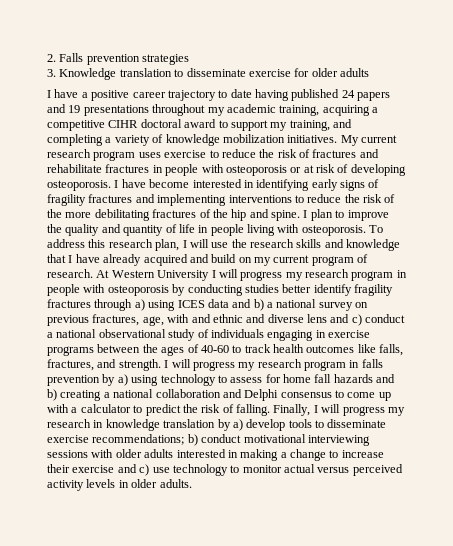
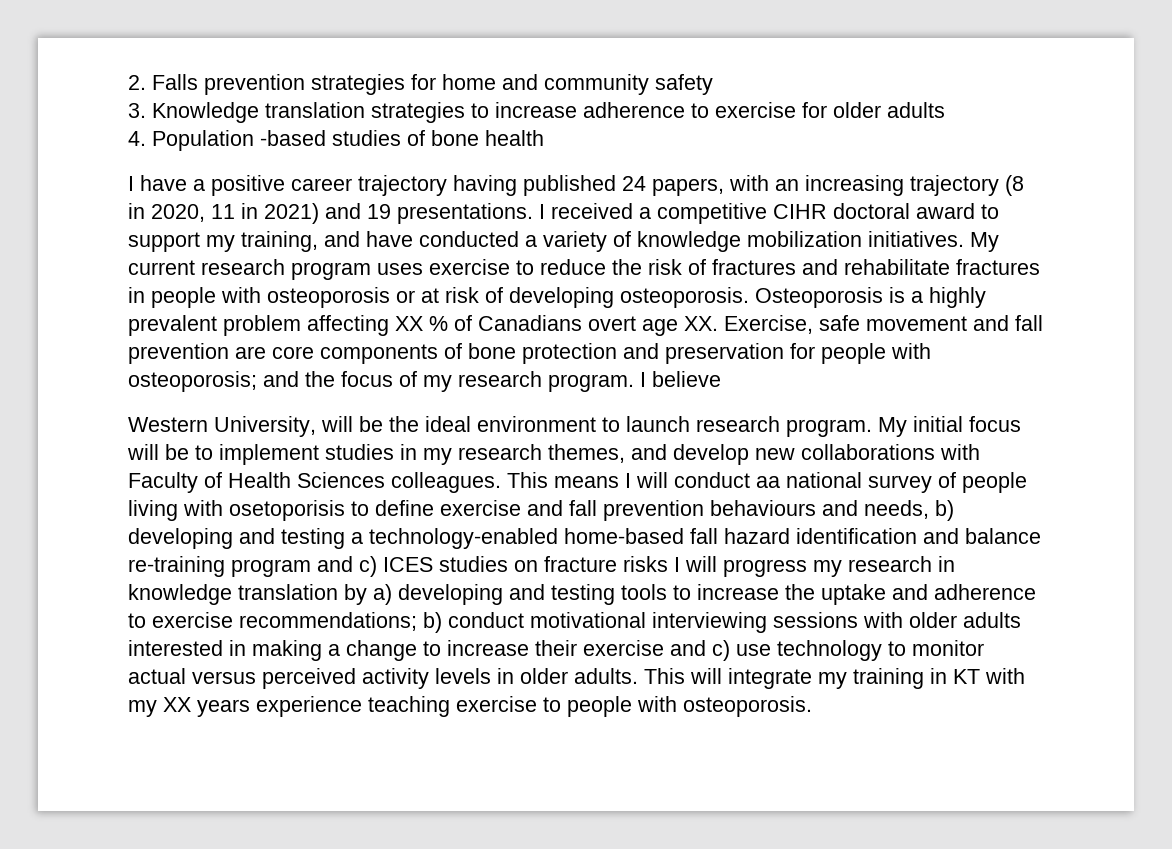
[47,68,369,80] // 3. Knowledge translation to disseminate exercise for older adults -> [411,74,713,95] [128,102,945,123] [128,130,544,151] for home and community safety // 3. Knowledge translation strategies to increase adherence to exercise for older adults // 4. Population -based studies of bone health
[218,89,252,98] to date -> (447, 185) none
[357,92,391,101] [47,104,370,116] papers and 19 presentations throughout my academic training, acquiring -> [652,175,1024,196] [128,203,633,224] papers, with an increasing trajectory (8 in 2020, 11 in 2021) and 19 presentations. I received
[47,134,103,146] completing -> [366,231,519,247] have conducted
[114,179,380,191] [47,194,396,206] [47,209,389,221] [47,224,384,236] [47,239,401,251] [47,254,369,266] [47,269,407,281] [47,284,393,296] [47,299,369,311] [47,314,406,326] [47,329,370,341] [47,344,404,356] [47,359,383,371] [47,374,396,386] [47,389,391,401] [47,404,311,416] I have become interested in identifying early signs of fragility fractures and implementing interventions to reduce the risk of the more debilitating fractures of the hip and spine. I plan to improve the quality and quantity of life in people living with osteoporosis. To address this research plan, I will use the research skills and knowledge that I have already acquired and build on my current program of research. At Western University I will progress my research program in people with osteoporosis by conducting studies better identify fragility fractures through a) using ICES data and b) a national survey on previous fractures, age, with and ethnic and diverse lens and c) conduct a national observational study of individuals engaging in exercise programs between the ages of 40-60 to track health outcomes like falls, fractures, and strength. I will progress my research program in falls prevention by a) using technology to assess for home fall hazards and b) creating a national collaboration and Delphi consensus to come up with a calculator to predict the risk of falling. Finally, -> [755,287,986,308] [128,315,1043,336] [128,343,931,364] [128,371,721,392] [128,416,1021,437] [127,444,980,465] [128,472,1027,493] [128,500,954,521] [128,528,1041,549] [128,556,668,577] Osteoporosis is a highly prevalent problem affecting XX % of Canadians overt age XX. Exercise, safe movement and fall prevention are core components of bone protection and preservation for people with osteoporosis; and the focus of my research program. I believe // Western University, will be the ideal environment to launch research program. My initial focus will be to implement studies in my research themes, and develop new collaborations with Faculty of Health Sciences colleagues. This means I will conduct aa national survey of people living with osetoporisis to define exercise and fall prevention behaviours and needs, b) developing and testing a technology-enabled home-based fall hazard identification and balance re-training program and c) ICES studies on fracture risks
[246,419,387,431] develop tools to disseminate -> [398,584,1036,605] [128,613,146,628] developing and testing tools to increase the uptake and adherence to
(192, 483) none -> [644,668,1025,689] [128,696,812,717] This will integrate my training in KT with my XX years experience teaching exercise to people with osteoporosis.

